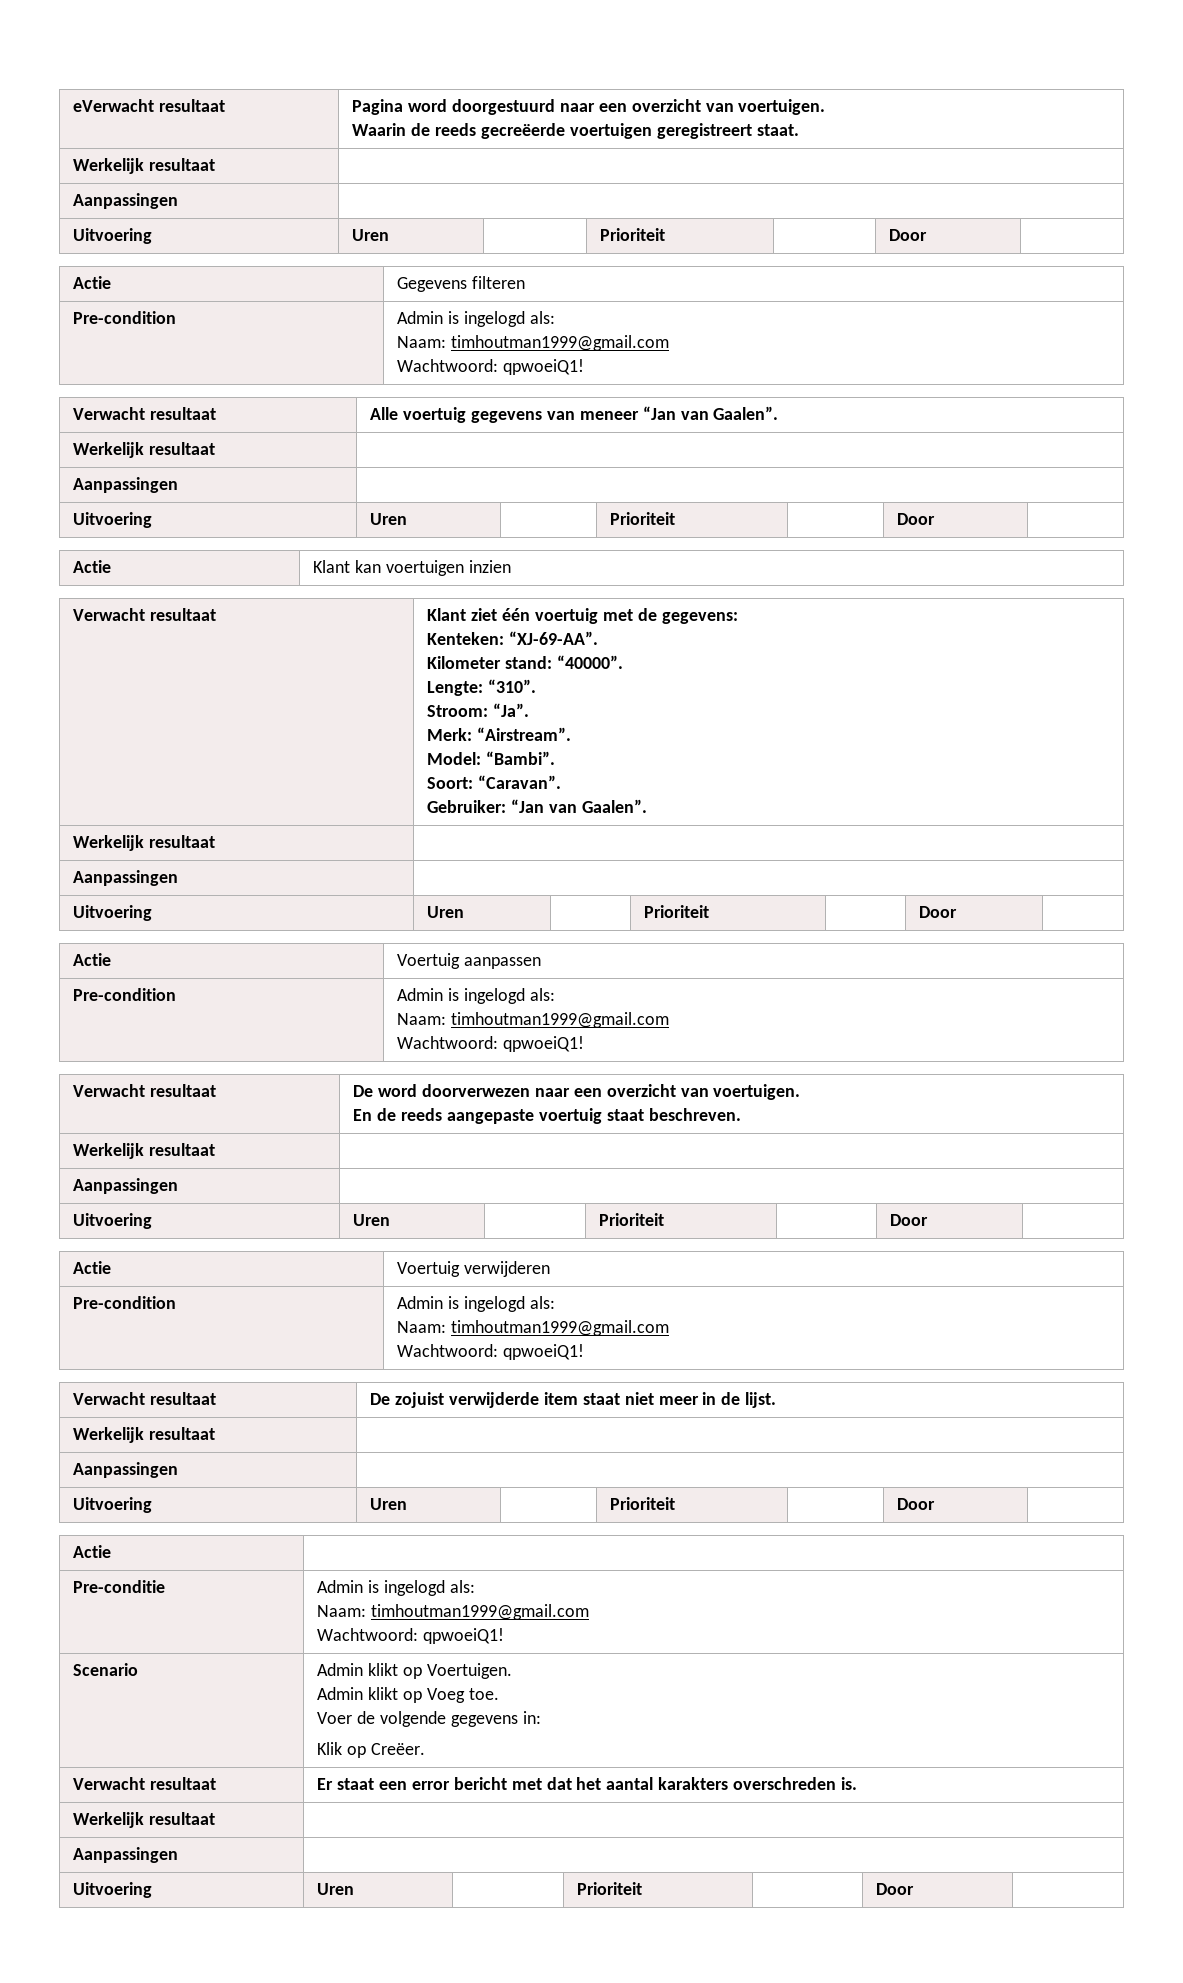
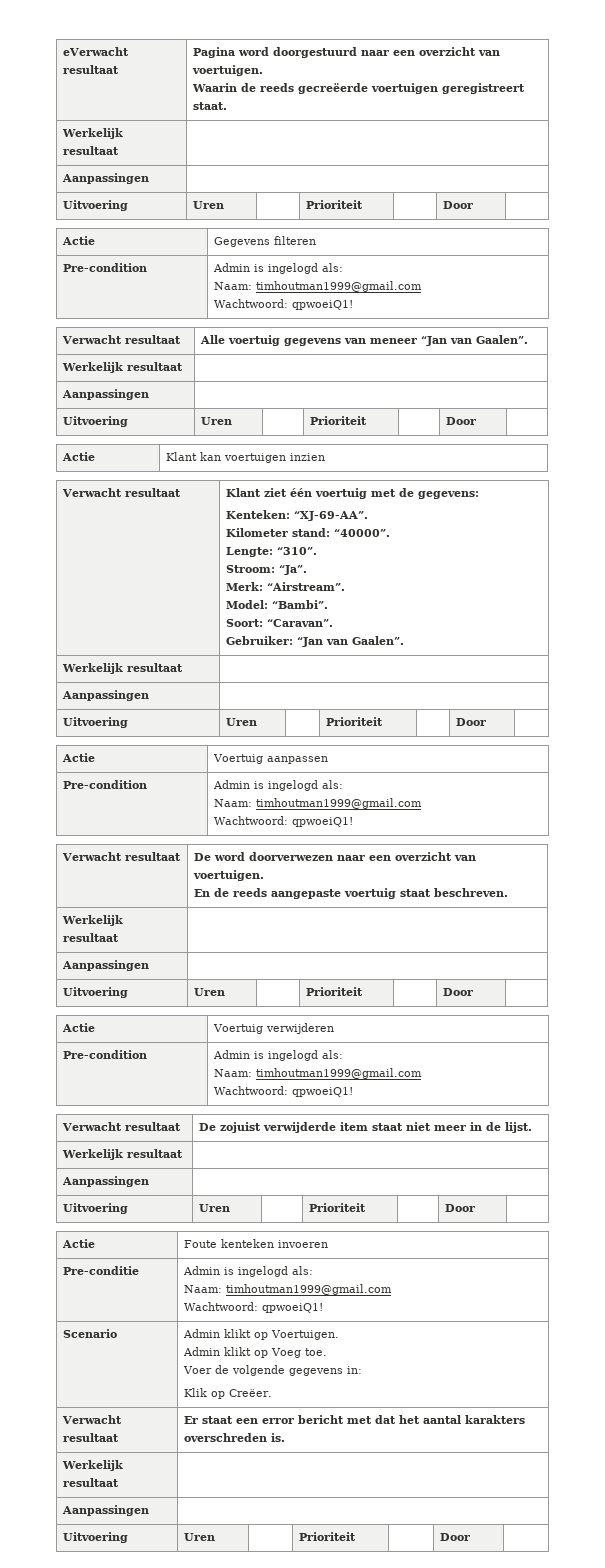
(112, 1551) none -> [183,1239,328,1248] Foute kenteken invoeren

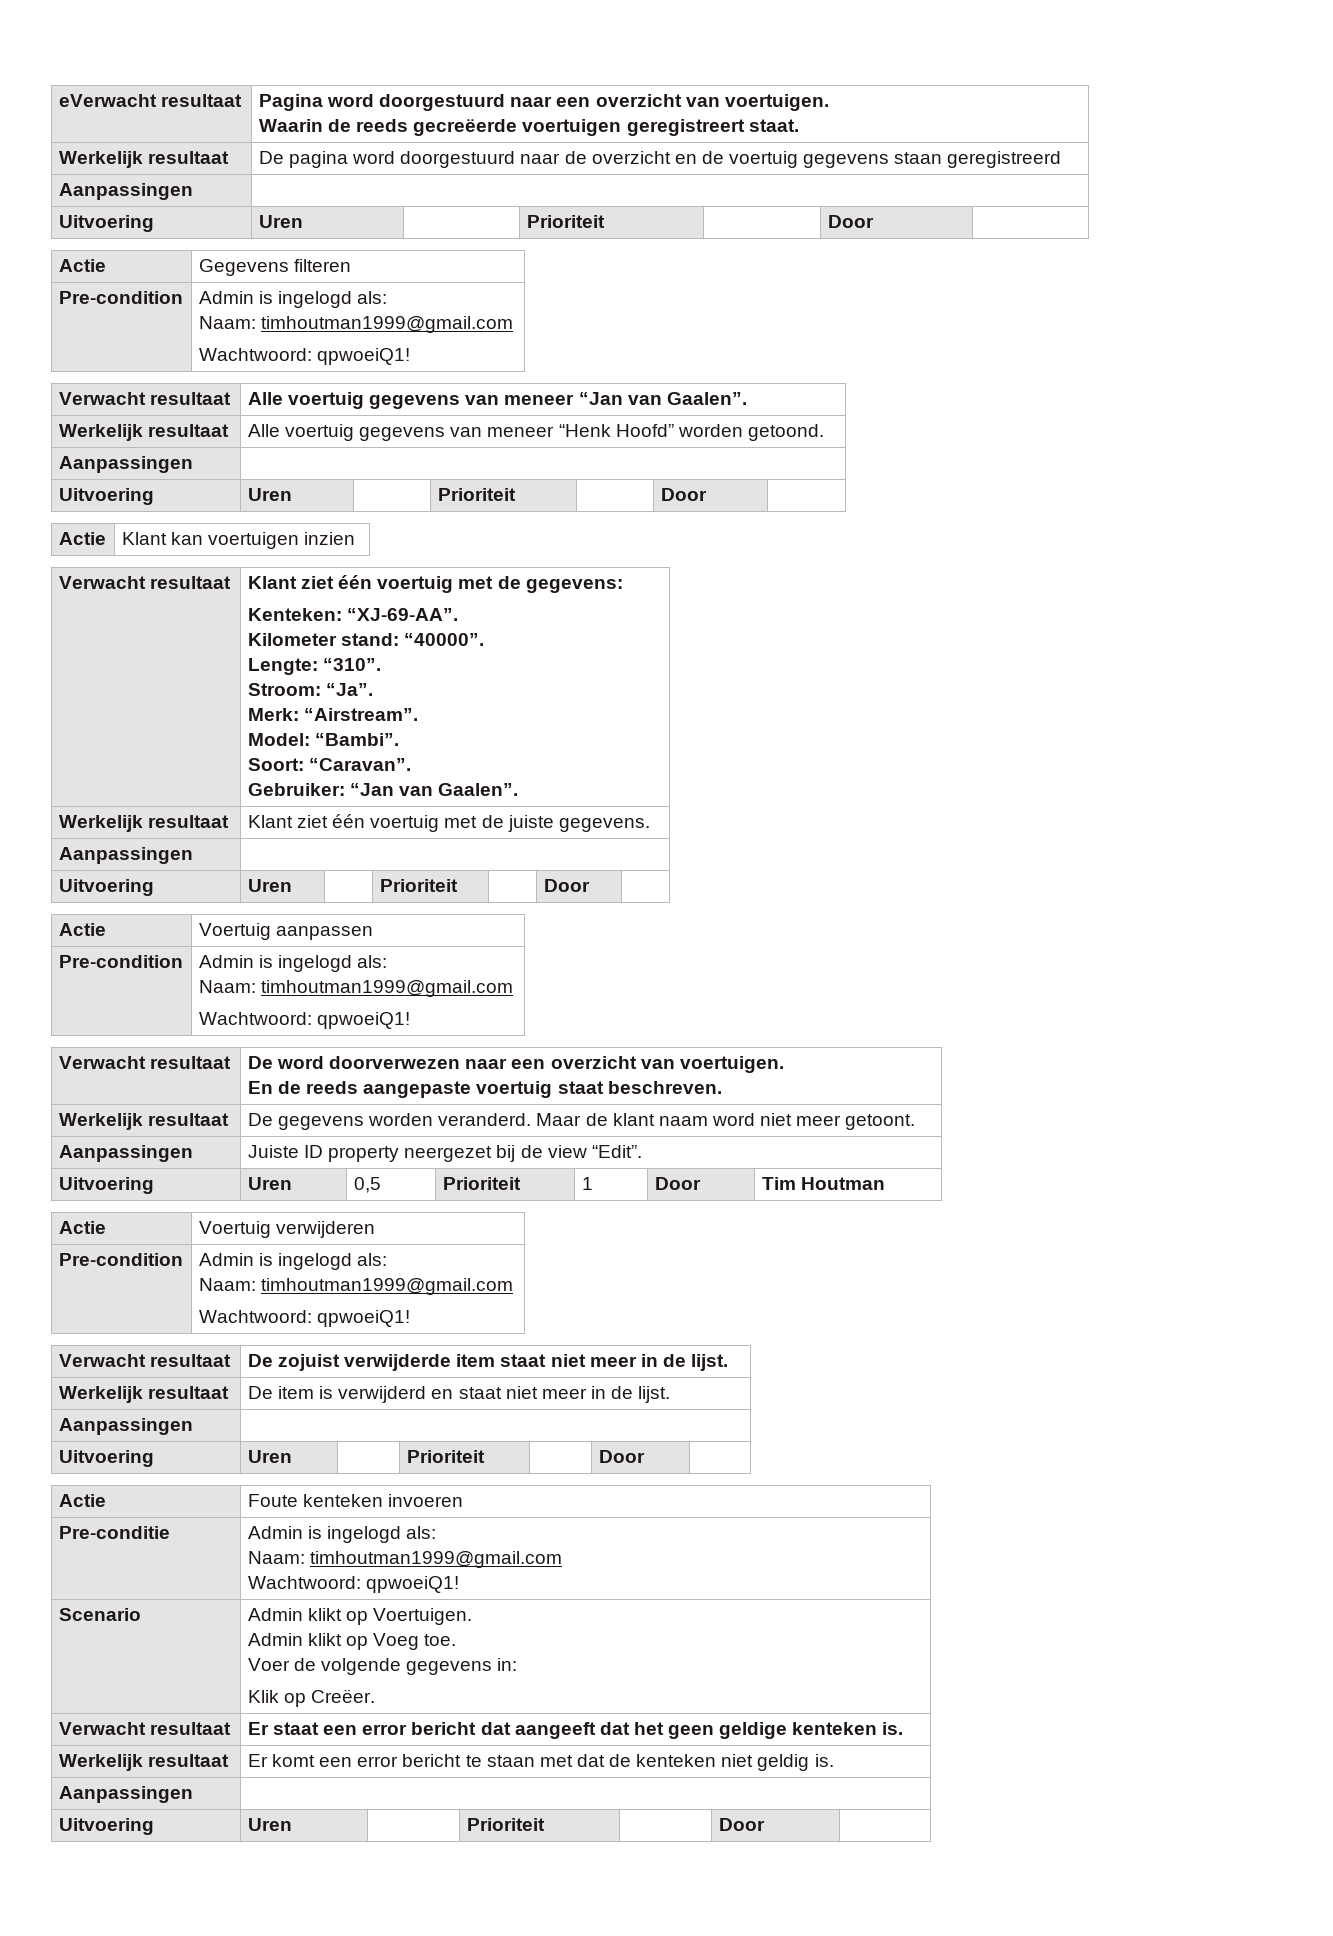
(119, 150) none -> [258,151,1062,168] De pagina word doorgestuurd naar de overzicht en de voertuig gegevens staan geregistreerd
(183, 366) none -> [247,424,824,441] Alle voertuig gegevens van meneer “Henk Hoofd” worden getoond.
(183, 667) none -> [247,814,650,832] Klant ziet één voertuig met de juiste gegevens.
[61,960,149,971] [62,987,128,998] [193,988,225,996] [305,987,363,996] [442,988,473,996] // Aanpassingen | // Uitvoering | Uren | | Prioriteit | | Door | -> [247,1113,916,1130] [58,1145,193,1162] [247,1145,642,1162] [58,1177,154,1194] [247,1177,292,1190] [353,1177,381,1193] [442,1177,521,1190] [581,1177,593,1190] [654,1177,701,1190] [761,1177,885,1190] De gegevens worden veranderd. Maar de klant naam word niet meer getoont. // Aanpassingen | Juiste ID property neergezet bij de view “Edit”. // Uitvoering | Uren | 0,5 | Prioriteit | 1 | Door | Tim Houtman
(183, 1153) none -> [247,1386,671,1403] De item is verwijderd en staat niet meer in de lijst.
[346,1415,525,1424] [183,1433,285,1442] [61,1460,123,1471] [62,1478,119,1487] met dat het aantal karakters overschreden is. // Werkelijk resultaat | -> [480,1722,904,1739] [58,1754,229,1771] [247,1754,834,1771] dat aangeeft dat het geen geldige kenteken is. // Werkelijk resultaat | Er komt een error bericht te staan met dat de kenteken niet geldig is.

